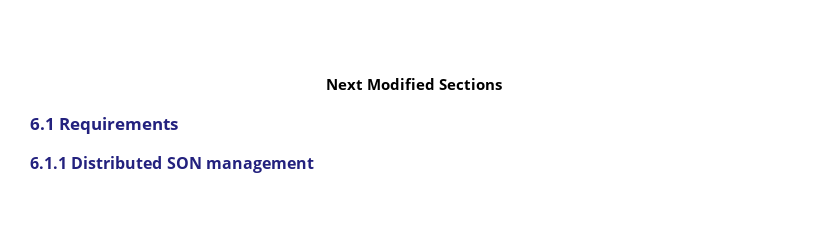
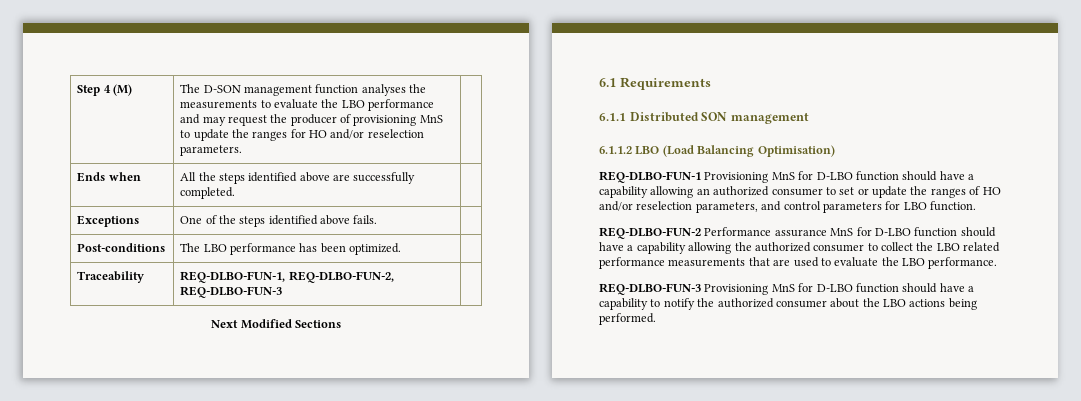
(325, 84) none -> [77,84,132,96] [180,84,427,96] [180,99,435,111] [180,114,443,126] [180,129,424,141] [180,145,243,156] [77,172,141,182] [180,172,416,184] [180,187,236,199] [77,215,140,227] [180,215,378,227] [77,243,166,252] [180,243,402,255] [77,271,145,283] [180,271,394,283] [180,286,283,298] Step 4 (M) | The D-SON management function analyses the measurements to evaluate the LBO performance and may request the producer of provisioning MnS to update the ranges for HO and/or reselection parameters. | // Ends when | All the steps identified above are successfully completed. | // Exceptions | One of the steps identified above fails. | // Post-conditions | The LBO performance has been optimized. | // Traceability | REQ-DLBO-FUN-1, REQ-DLBO-FUN-2, REQ-DLBO-FUN-3 | //
(314, 165) none -> [599,145,835,157] [599,171,974,183] [599,186,1001,198] [599,201,976,213] [599,227,996,239] [599,242,1001,254] [599,257,998,269] [599,283,974,295] [599,298,977,310] [599,313,656,325] // 6.1.1.2 LBO (Load Balancing Optimisation) // REQ-DLBO-FUN-1 Provisioning MnS for D-LBO function should have a capability allowing an authorized consumer to set or update the ranges of HO and/or reselection parameters, and control parameters for LBO function. // REQ-DLBO-FUN-2 Performance assurance MnS for D-LBO function should have a capability allowing the authorized consumer to collect the LBO related performance measurements that are used to evaluate the LBO performance. // REQ-DLBO-FUN-3 Provisioning MnS for D-LBO function should have a capability to notify the authorized consumer about the LBO actions being performed.

